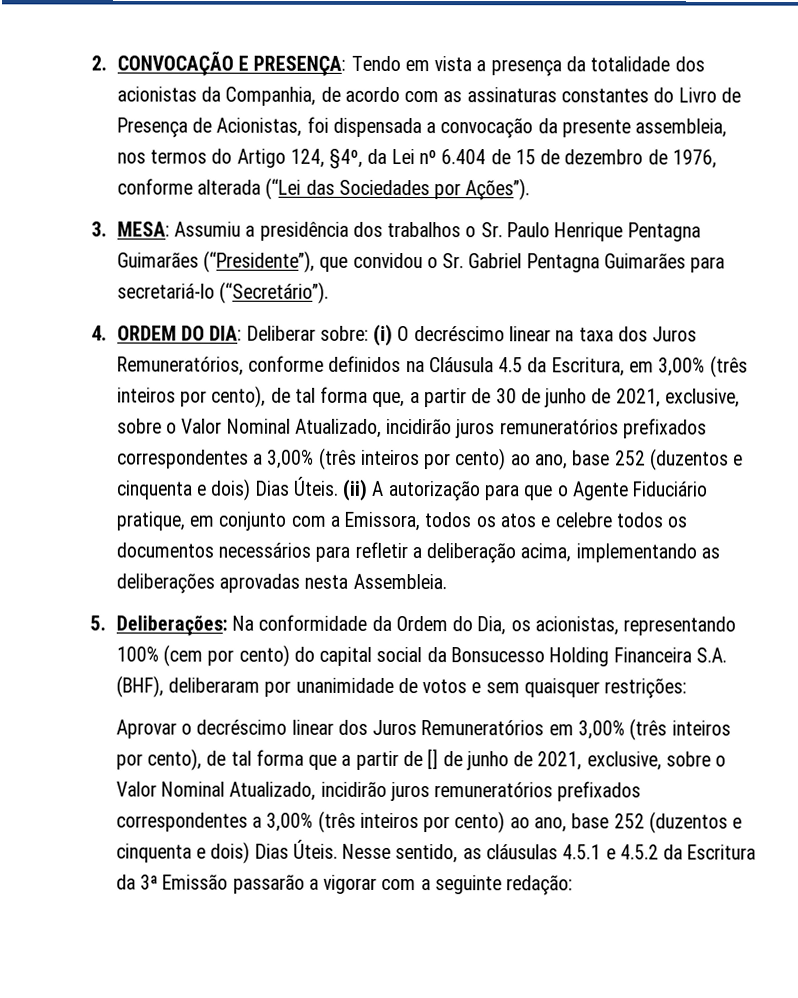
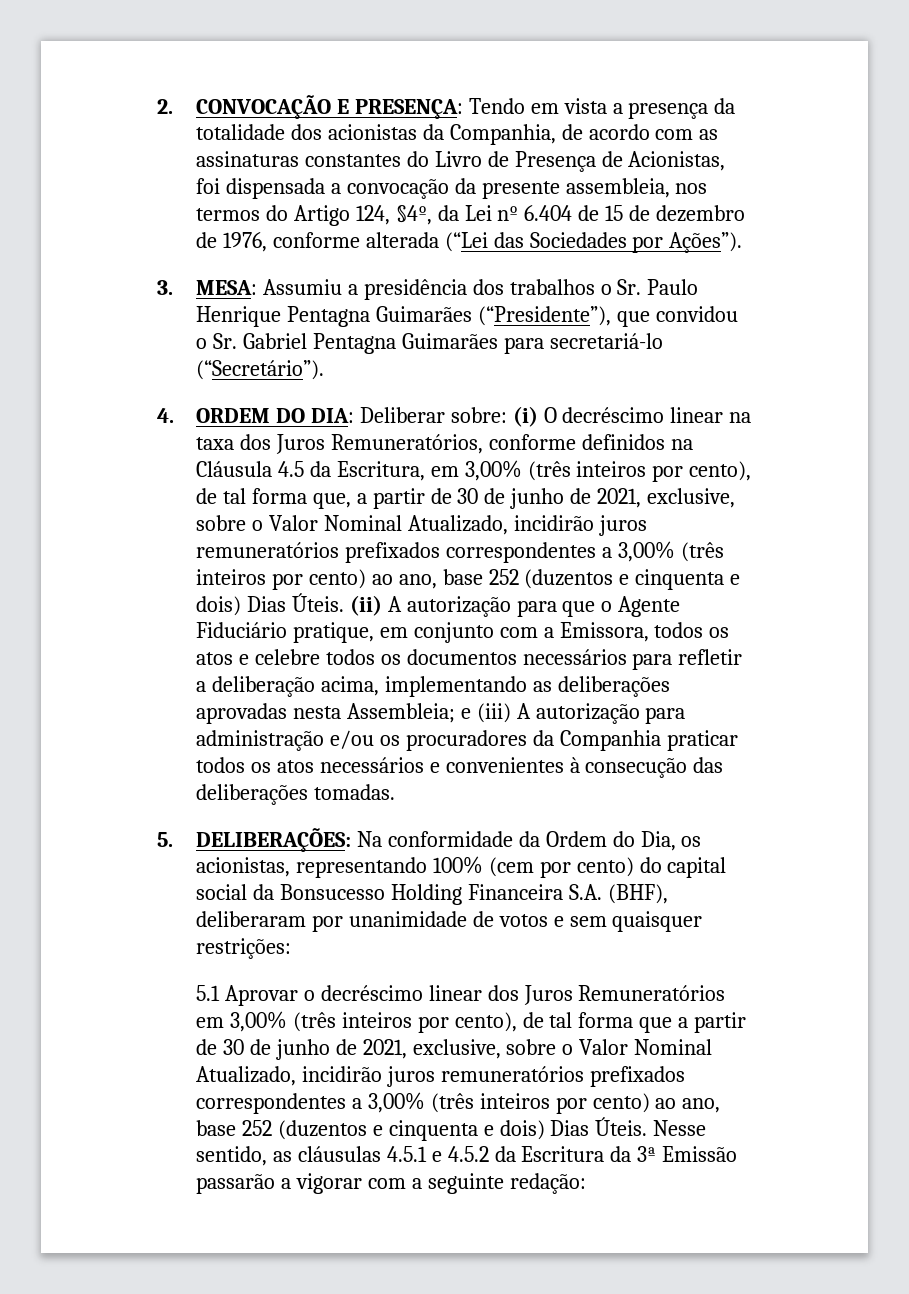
[352,573,447,590] Assembleia. -> [346,703,686,724] [195,730,738,751] [195,757,724,778] [195,784,395,805] Assembleia; e (iii) A autorização para administração e/ou os procuradores da Companhia praticar todos os atos necessários e convenientes à consecução das deliberações tomadas.
[115,615,228,636] Deliberações: -> [195,828,351,852] DELIBERAÇÕES:
(688, 688) none -> [195,985,220,1001] 5.1
[427,749,439,770] [] -> [222,1039,244,1055] 30

